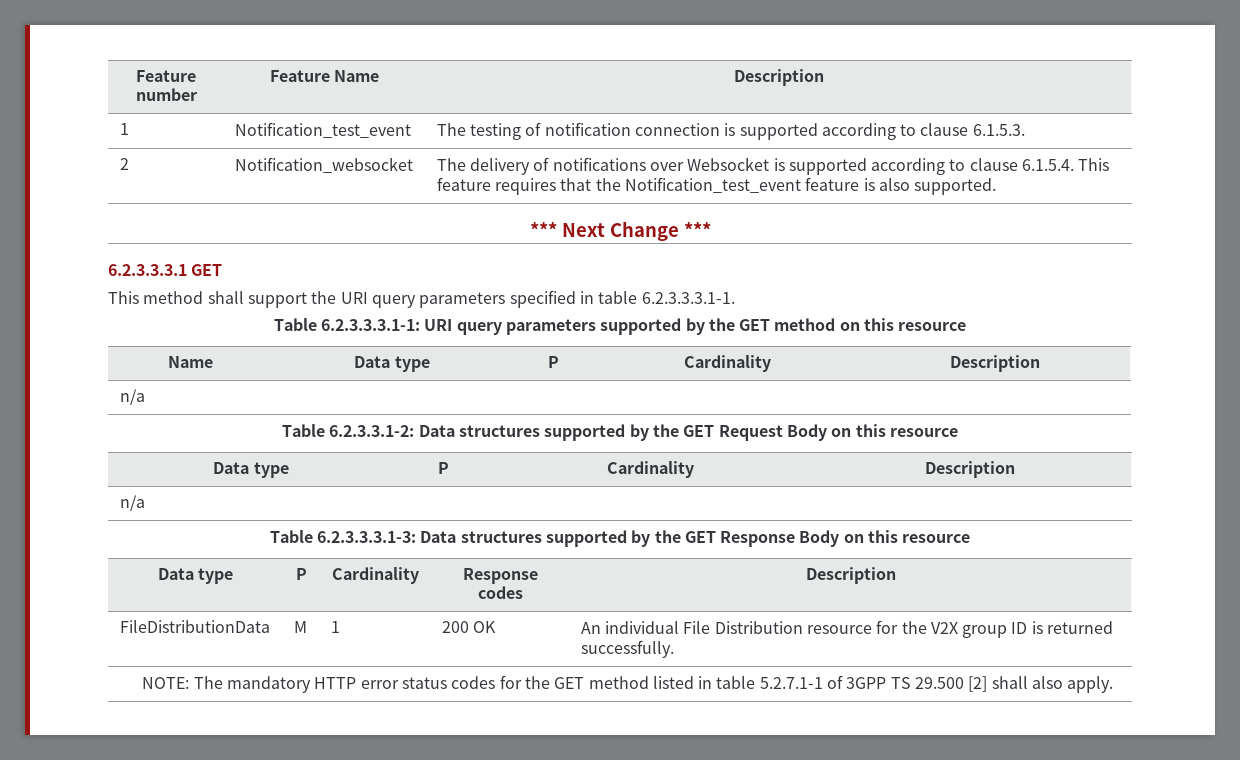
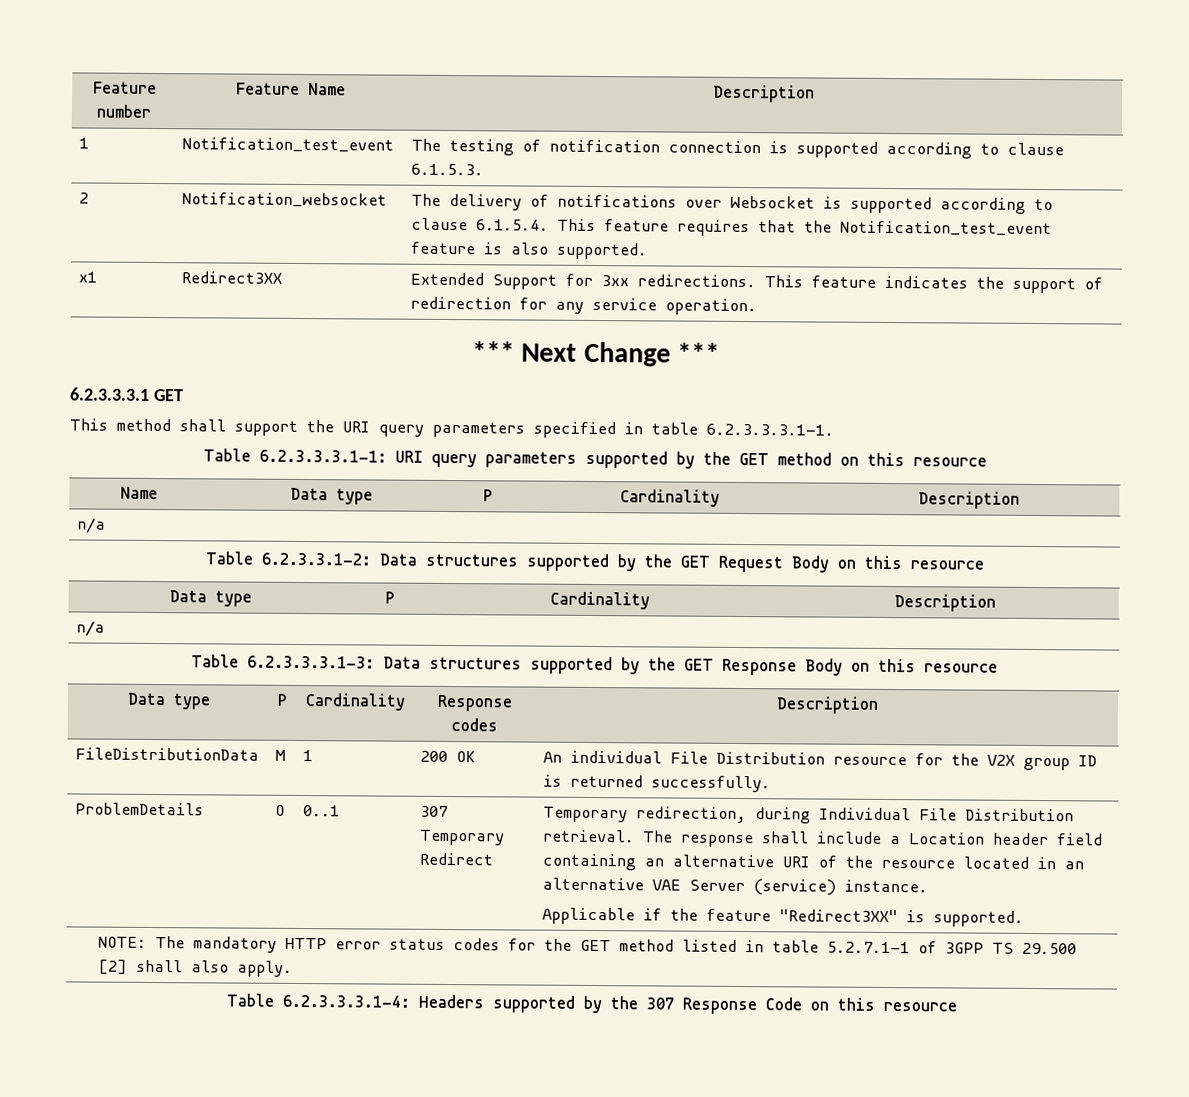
(997, 186) none -> [78,271,98,283] [181,271,283,284] [410,272,1104,294] [410,296,758,316] // x1 | Redirect3XX | Extended Support for 3xx redirections. This feature indicates the support of redirection for any service operation.
(674, 649) none -> [75,802,205,816] [275,804,286,816] [303,805,341,817] [420,805,449,818] [419,829,506,846] [419,852,494,866] [543,806,1075,824] [543,829,1104,848] [542,853,1085,871] [542,877,929,896] [542,907,1025,927] // ProblemDetails | O | 0..1 | 307 Temporary Redirect | Temporary redirection, during Individual File Distribution retrieval. The response shall include a Location header field containing an alternative URI of the resource located in an alternative VAE Server (service) instance. // Applicable if the feature "Redirect3XX" is supported.
(1114, 684) none -> [225,993,957,1015] // Table 6.2.3.3.3.1-4: Headers supported by the 307 Response Code on this resource

